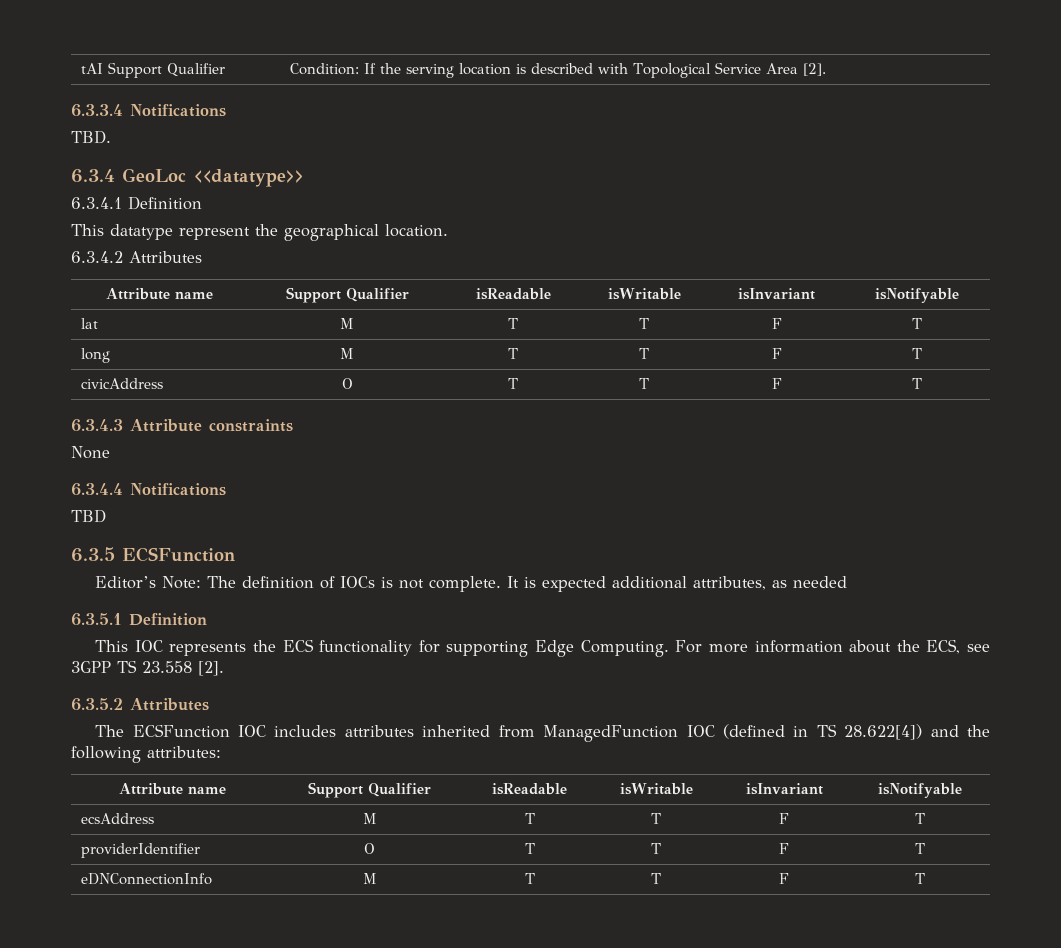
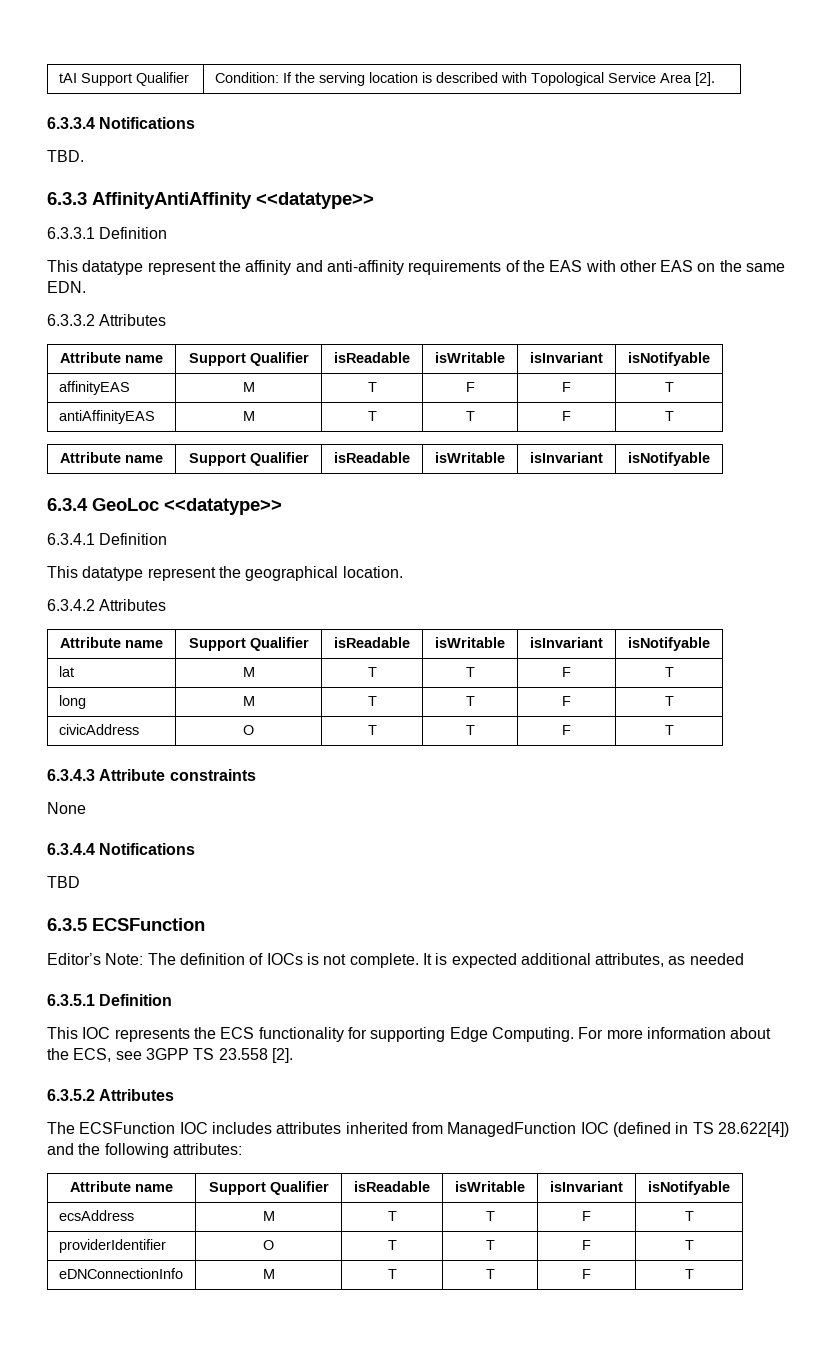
(111, 137) none -> [47,192,374,209] [47,227,168,239] [47,260,786,275] [47,281,86,293] [47,314,167,326] [60,352,163,363] [188,352,309,366] [334,352,410,363] [435,352,505,363] [530,352,603,363] [628,352,710,366] [58,381,130,395] [242,382,255,392] [367,382,377,392] [465,382,475,392] [562,382,571,392] [664,382,674,392] [58,410,155,424] [242,411,255,421] [367,411,377,421] [465,411,475,421] [562,411,571,421] [664,411,674,421] [60,452,163,463] [188,452,309,466] [334,452,410,463] [435,452,505,463] [530,452,603,463] [628,452,710,466] // 6.3.3 AffinityAntiAffinity <<datatype>> // 6.3.3.1 Definition // This datatype represent the affinity and anti-affinity requirements of the EAS with other EAS on the same EDN. // 6.3.3.2 Attributes // Attribute name | Support Qualifier | isReadable | isWritable | isInvariant | isNotifyable // affinityEAS | M | T | F | F | T // antiAffinityEAS | M | T | T | F | T // Attribute name | Support Qualifier | isReadable | isWritable | isInvariant | isNotifyable

